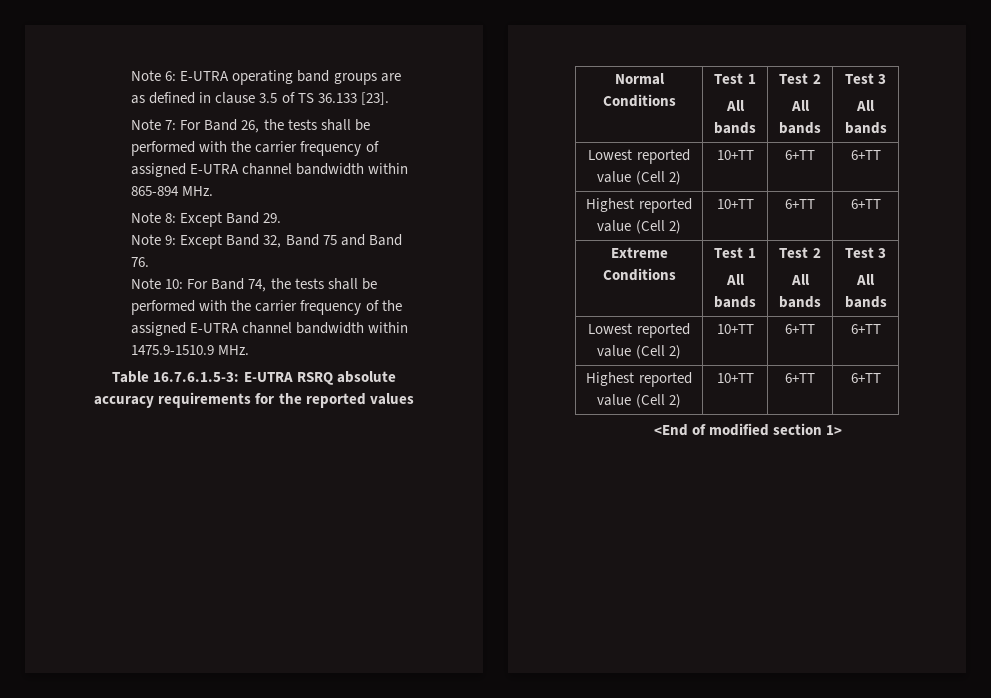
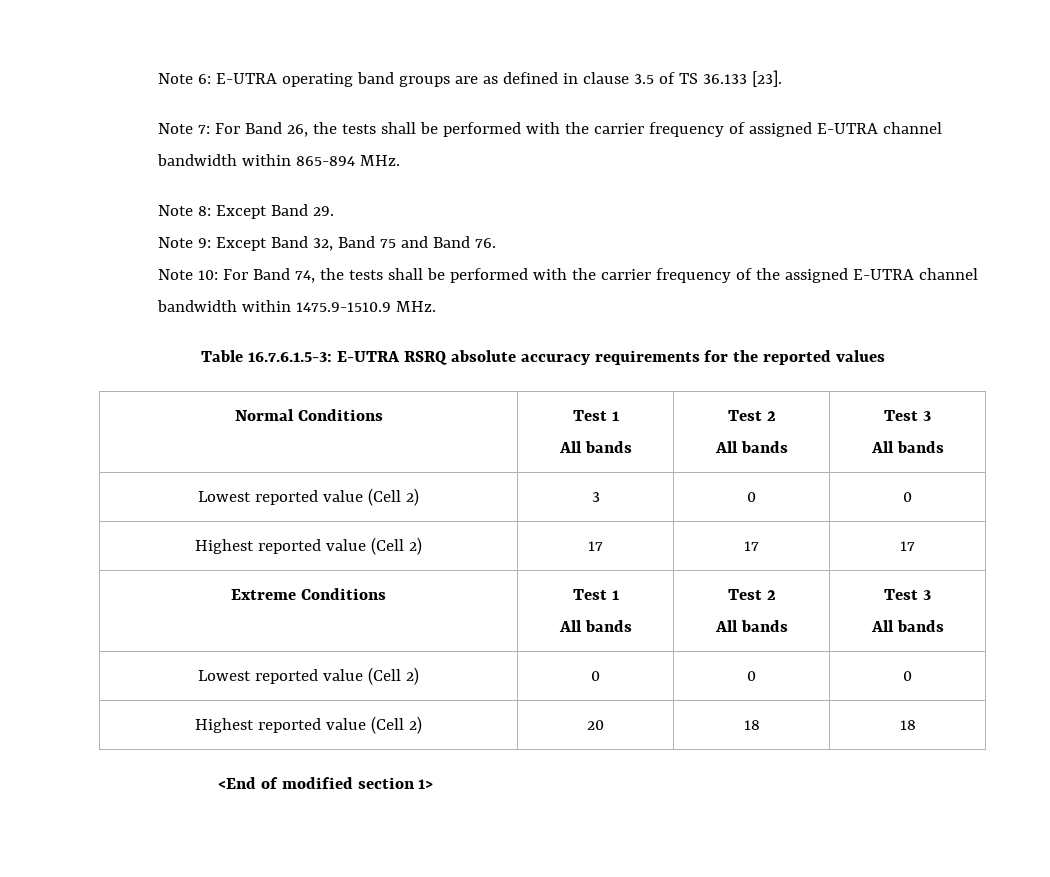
[716,150,754,160] [785,150,815,160] [850,150,881,160] [586,198,692,213] [597,220,681,234] [716,199,754,209] [785,199,815,209] [850,199,881,209] 10+TT | 6+TT | 6+TT // Highest reported value (Cell 2) | 10+TT | 6+TT | 6+TT -> [591,492,600,502] [747,492,756,502] [903,492,912,502] [195,537,422,555] [588,541,603,551] [744,541,759,551] [900,541,915,551] 3 | 0 | 0 // Highest reported value (Cell 2) | 17 | 17 | 17
[716,324,754,334] [785,324,815,334] [850,324,881,334] [586,372,692,387] [597,394,681,408] [716,373,754,383] [785,373,815,383] [850,373,881,383] 10+TT | 6+TT | 6+TT // Highest reported value (Cell 2) | 10+TT | 6+TT | 6+TT -> [591,671,600,681] [747,671,756,681] [903,671,912,681] [195,716,422,734] [587,720,604,730] [743,720,760,730] [899,720,916,730] 0 | 0 | 0 // Highest reported value (Cell 2) | 20 | 18 | 18

